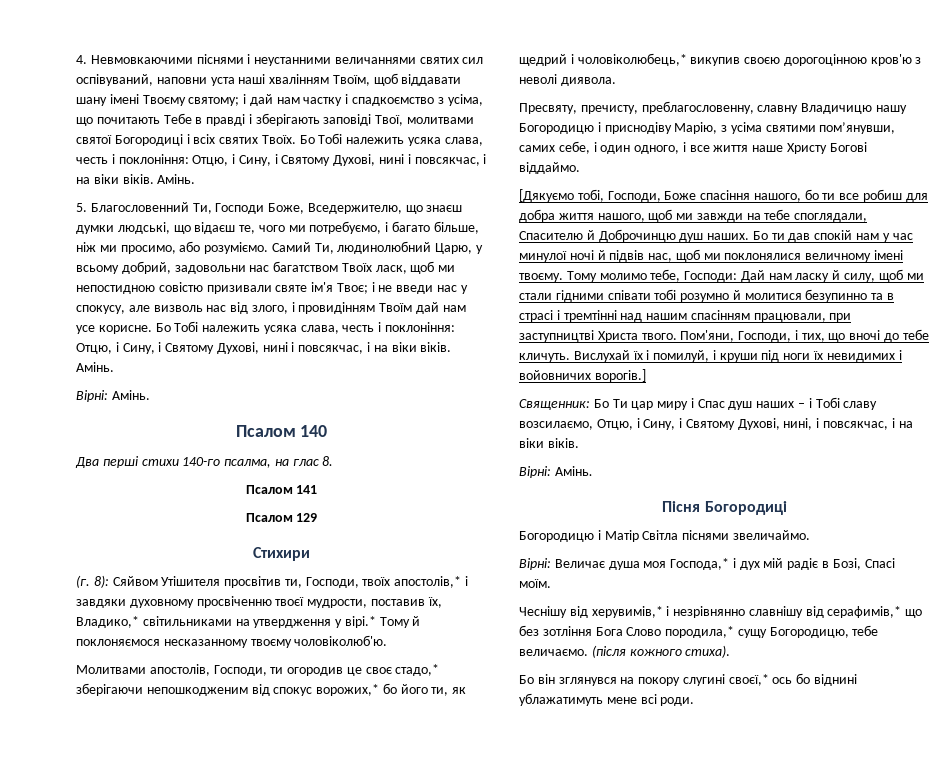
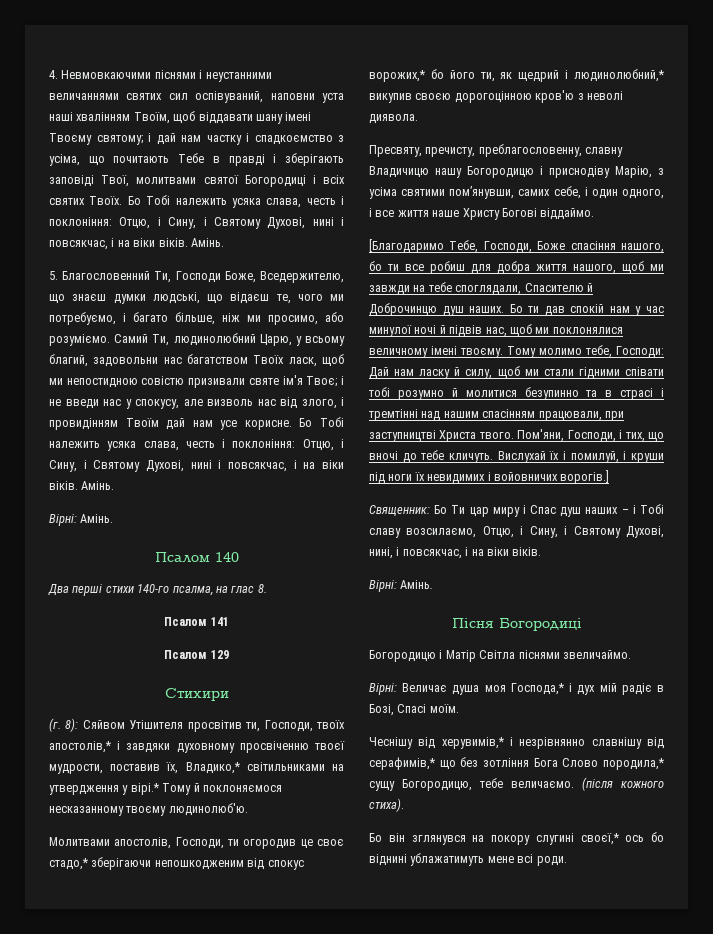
[121,261,171,274] добрий, -> [49,354,88,367] благий,
[294,635,388,646] чоловіколюб'ю. -> [168,803,248,816] людинолюб'ю.
[577,53,687,66] чоловіколюбець,* -> [574,69,665,82] людинолюбний,*
[519,189,604,202] [Дякуємо тобі, -> [369,239,479,253] [Благодаримо Тебе,

